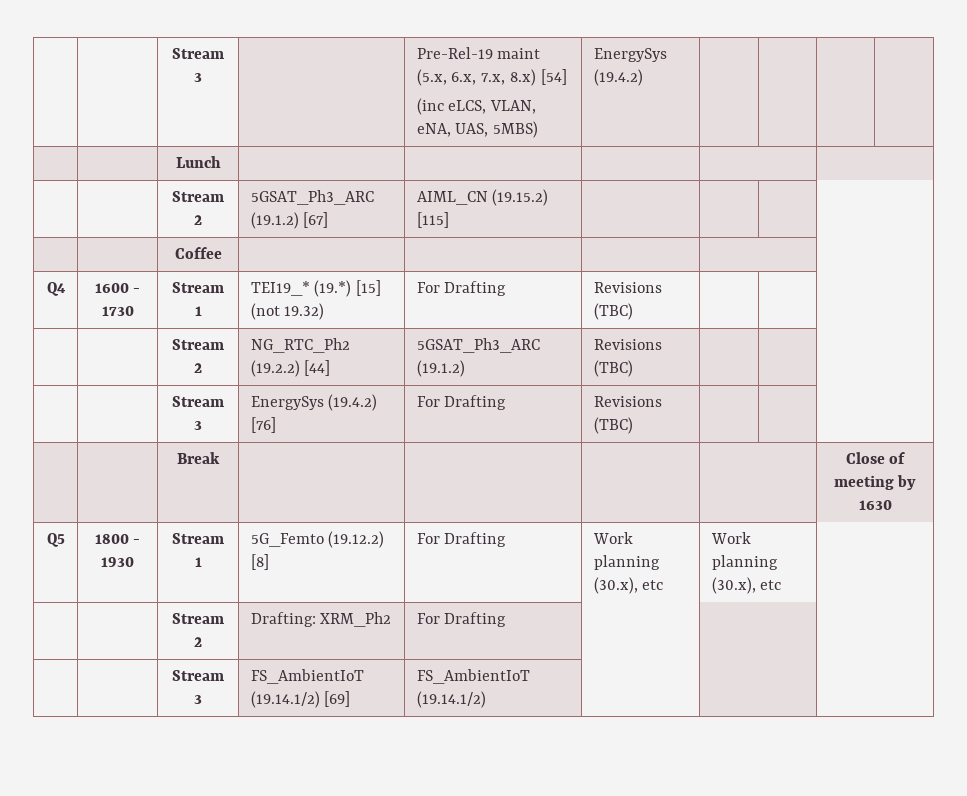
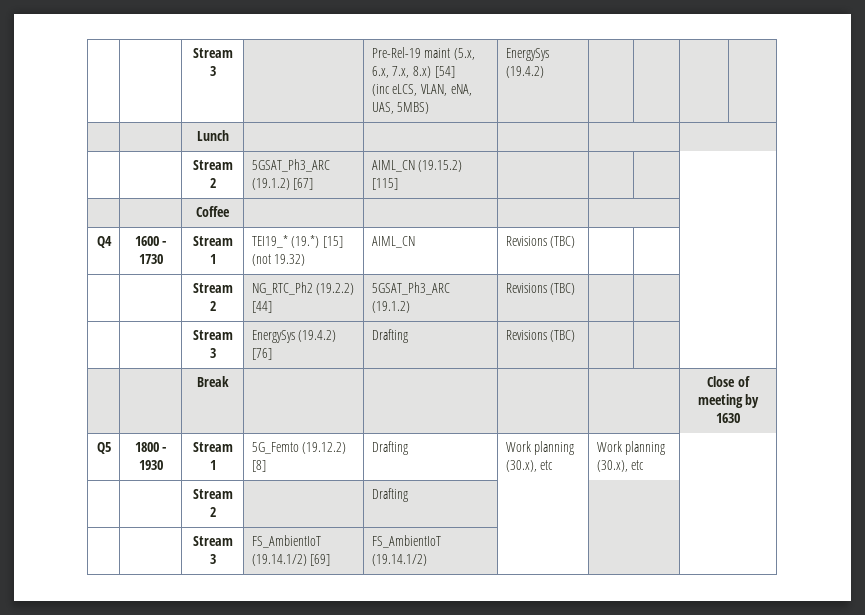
[416,281,507,296] For Drafting -> [371,236,415,248] AIML_CN
[416,396,440,407] For -> (272, 354) none
[416,533,440,544] For -> (266, 466) none
[250,612,392,627] [416,613,440,624] Drafting: XRM_Ph2 | For -> (216, 512) |

